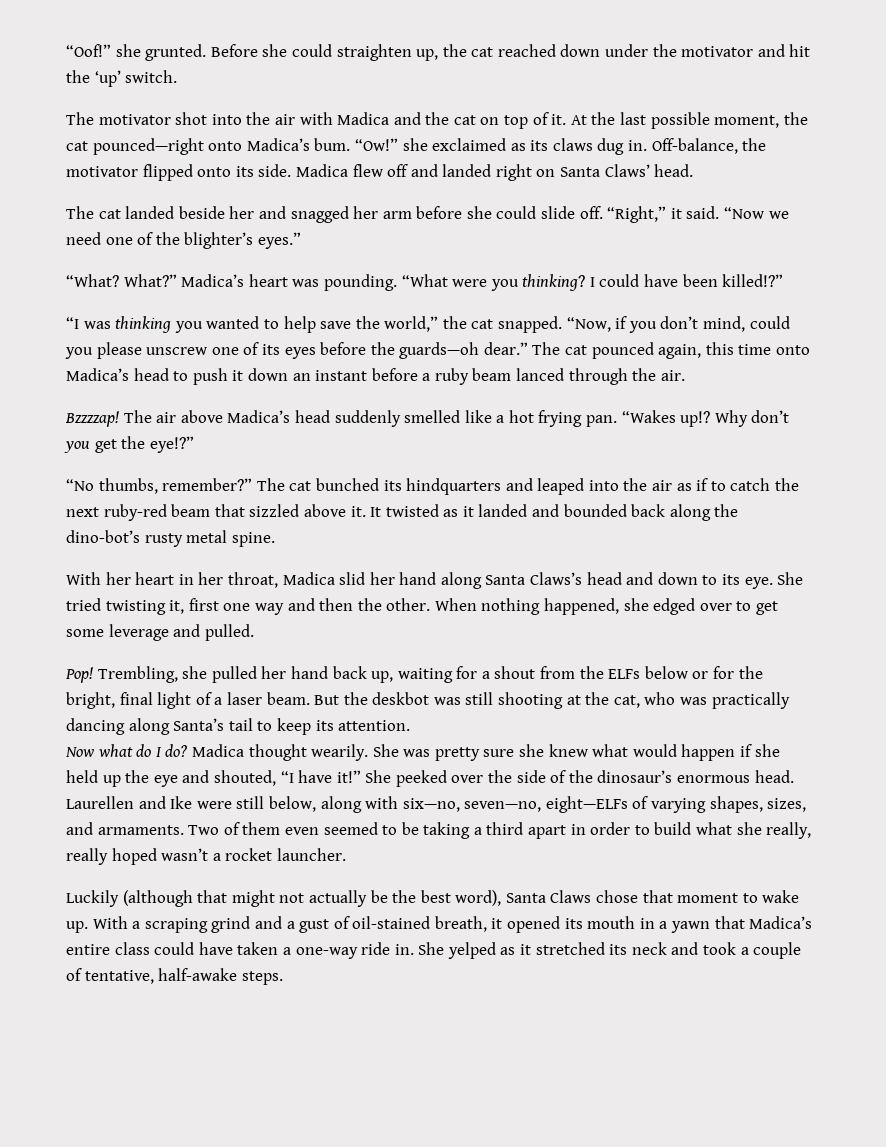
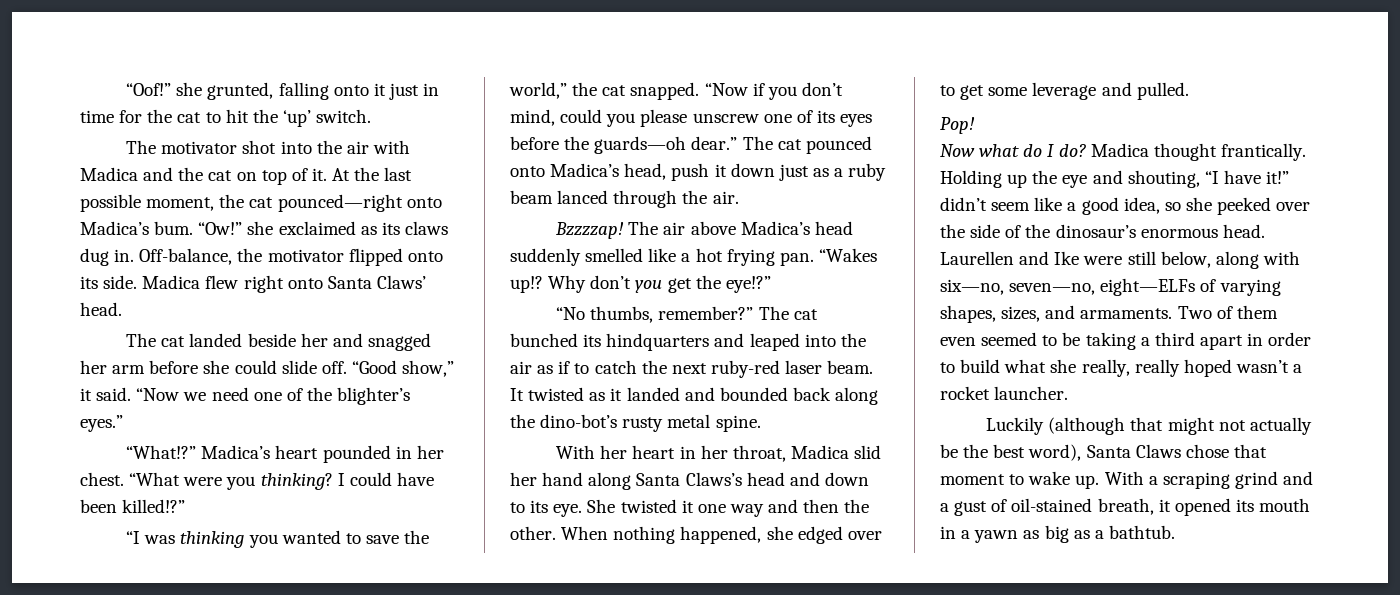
[145,44,785,61] grunted. Before she could straighten up, the cat reached down under the motivator and -> [207,82,440,100] [80,109,221,123] grunted, falling onto it just in time for the cat to
[387,164,556,181] off and landed right on -> [243,275,323,293] right onto
[607,206,667,223] “Right,” -> [351,360,455,377] “Good show,”
[66,274,397,291] “What? What?” Madica’s heart was pounding. -> [126,445,444,463] [80,472,124,486] “What!?” Madica’s heart pounded in her chest.
[283,316,316,333] help -> (361, 538) none
[566,317,611,332] “Now, -> [704,83,748,96] “Now
[658,342,811,359] [66,368,418,385] again, this time onto Madica’s head to push it down an instant before -> [510,163,829,181] onto Madica’s head, push it down just as
[171,504,366,517] beam that sizzled above it. -> [785,360,874,374] laser beam.
[66,598,219,615] tried twisting it, first -> [620,499,694,513] twisted it
[97,666,763,683] [66,692,790,709] [66,718,411,735] Trembling, she pulled her hand back up, waiting for a shout from the ELFs below or for the bright, final light of a laser beam. But the deskbot was still shooting at the cat, who was practically dancing along Santa’s tail to keep its attention. -> (975, 125) none
[311,744,780,761] [66,770,98,783] wearily. She was pretty sure she knew what would happen if she held -> [1220,143,1306,161] [940,170,1002,188] frantically. Holding
[213,770,276,786] shouted, -> [1127,170,1200,188] shouting,
[365,770,392,783] She -> [940,197,1212,215] didn’t seem like a good idea, so she
[714,916,813,929] [66,942,802,959] [66,968,283,985] that Madica’s entire class could have taken a one-way ride in. She yelped as it stretched its neck and took a couple of tentative, half-awake steps. -> [1023,525,1175,543] as big as a bathtub.

